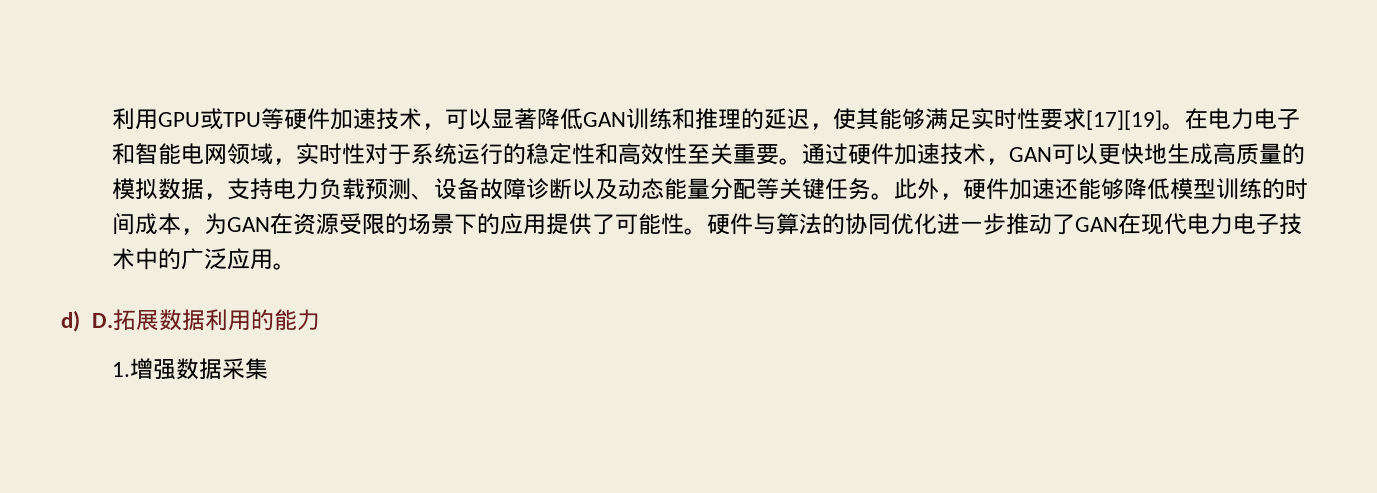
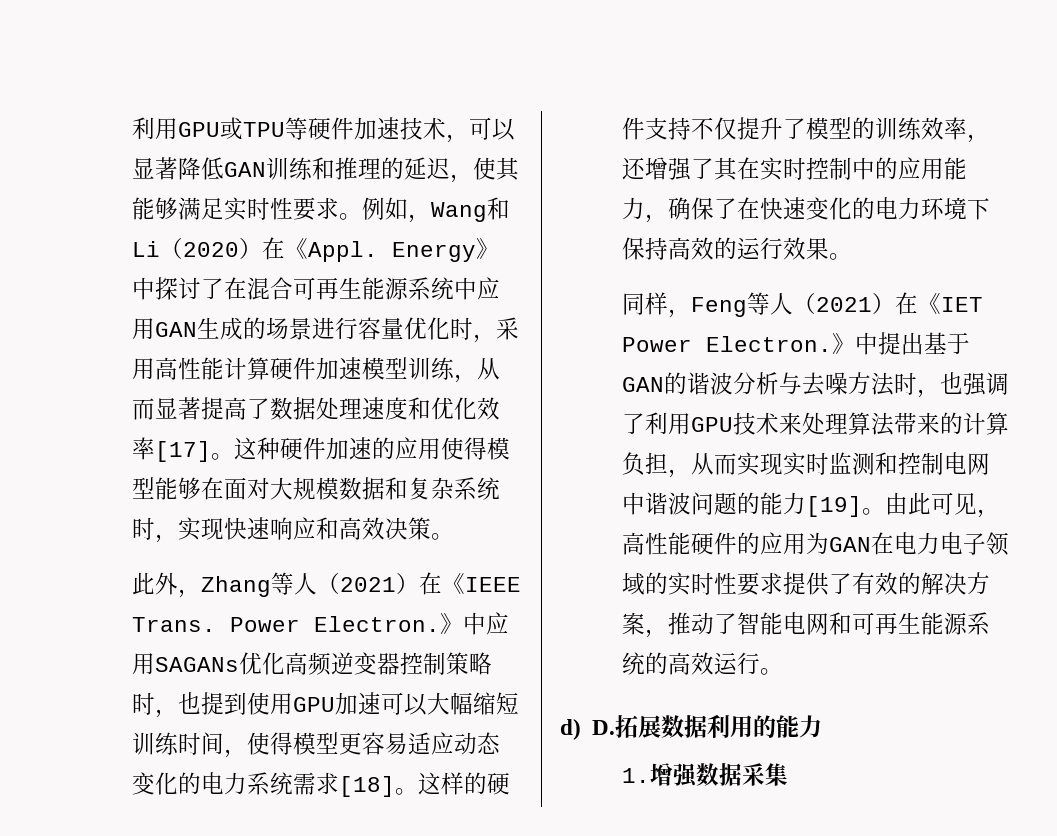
[1086,108,1301,130] [112,143,1306,165] [112,178,1309,200] [112,213,1303,235] [112,248,274,270] [17][19]。在电力电子和智能电网领域，实时性对于系统运行的稳定性和高效性至关重要。通过硬件加速技术，GAN可以更快地生成高质量的模拟数据，支持电力负载预测、设备故障诊断以及动态能量分配等关键任务。此外，硬件加速还能够降低模型训练的时间成本，为GAN在资源受限的场景下的应用提供了可能性。硬件与算法的协同优化进一步推动了GAN在现代电力电子技术中的广泛应用 -> [338,197,510,223] [131,237,499,262] [131,277,500,300] [131,317,519,343] [131,357,500,383] [131,397,500,420] [131,437,510,462] [131,477,500,500] [131,517,454,543] [131,572,521,598] [131,612,509,635] [131,652,492,676] [131,692,519,718] [131,732,500,758] [131,772,510,797] [621,117,990,143] [621,157,967,181] [621,197,990,223] [621,237,852,260] [621,292,983,318] [621,332,970,355] [621,372,1009,398] [621,412,1009,436] [621,452,990,478] [621,492,1000,518] [621,532,1009,556] [621,572,990,596] [621,612,990,638] [621,652,760,675] 。例如，Wang和Li（2020）在《Appl. Energy》中探讨了在混合可再生能源系统中应用GAN生成的场景进行容量优化时，采用高性能计算硬件加速模型训练，从而显著提高了数据处理速度和优化效率[17]。这种硬件加速的应用使得模型能够在面对大规模数据和复杂系统时，实现快速响应和高效决策。 // 此外，Zhang等人（2021）在《IEEE Trans. Power Electron.》中应用SAGANs优化高频逆变器控制策略时，也提到使用GPU加速可以大幅缩短训练时间，使得模型更容易适应动态变化的电力系统需求[18]。这样的硬件支持不仅提升了模型的训练效率，还增强了其在实时控制中的应用能力，确保了在快速变化的电力环境下保持高效的运行效果。 // 同样，Feng等人（2021）在《IET Power Electron.》中提出基于GAN的谐波分析与去噪方法时，也强调了利用GPU技术来处理算法带来的计算负担，从而实现实时监测和控制电网中谐波问题的能力[19]。由此可见，高性能硬件的应用为GAN在电力电子领域的实时性要求提供了有效的解决方案，推动了智能电网和可再生能源系统的高效运行

